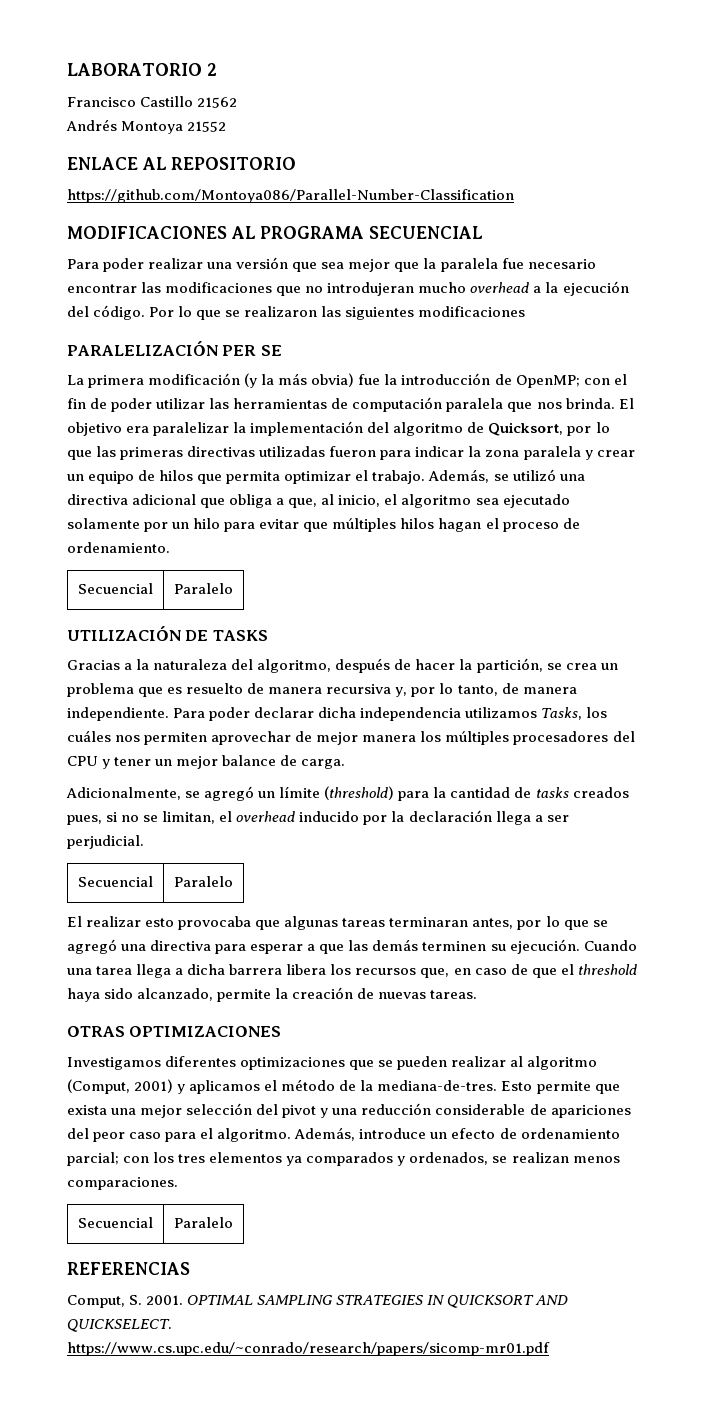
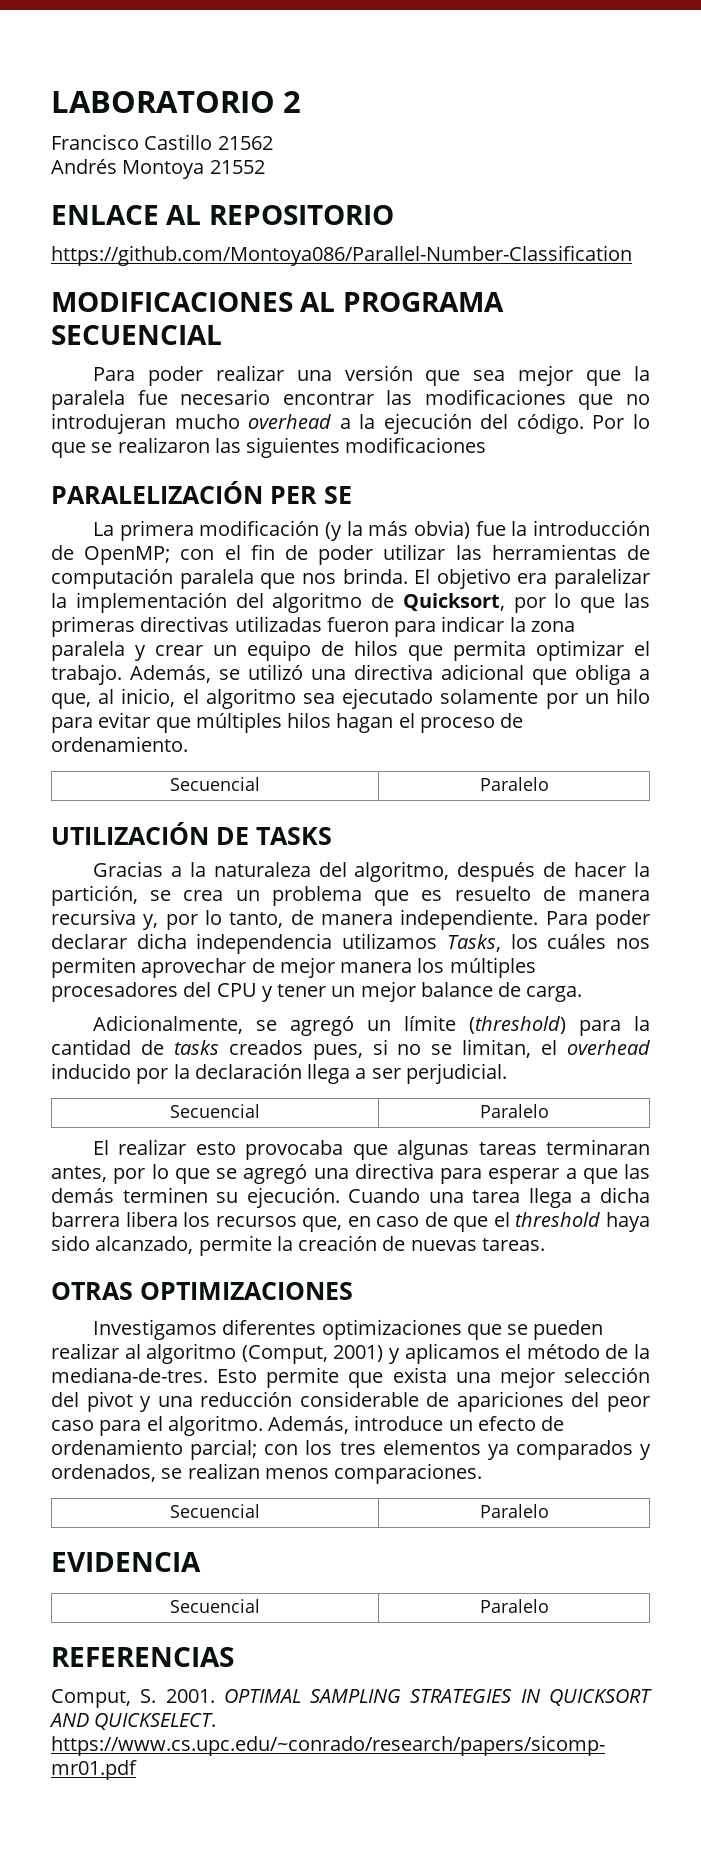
(233, 1222) none -> [51,1552,201,1572] [170,1599,260,1613] [479,1599,549,1613] // EVIDENCIA // Secuencial | Paralelo

